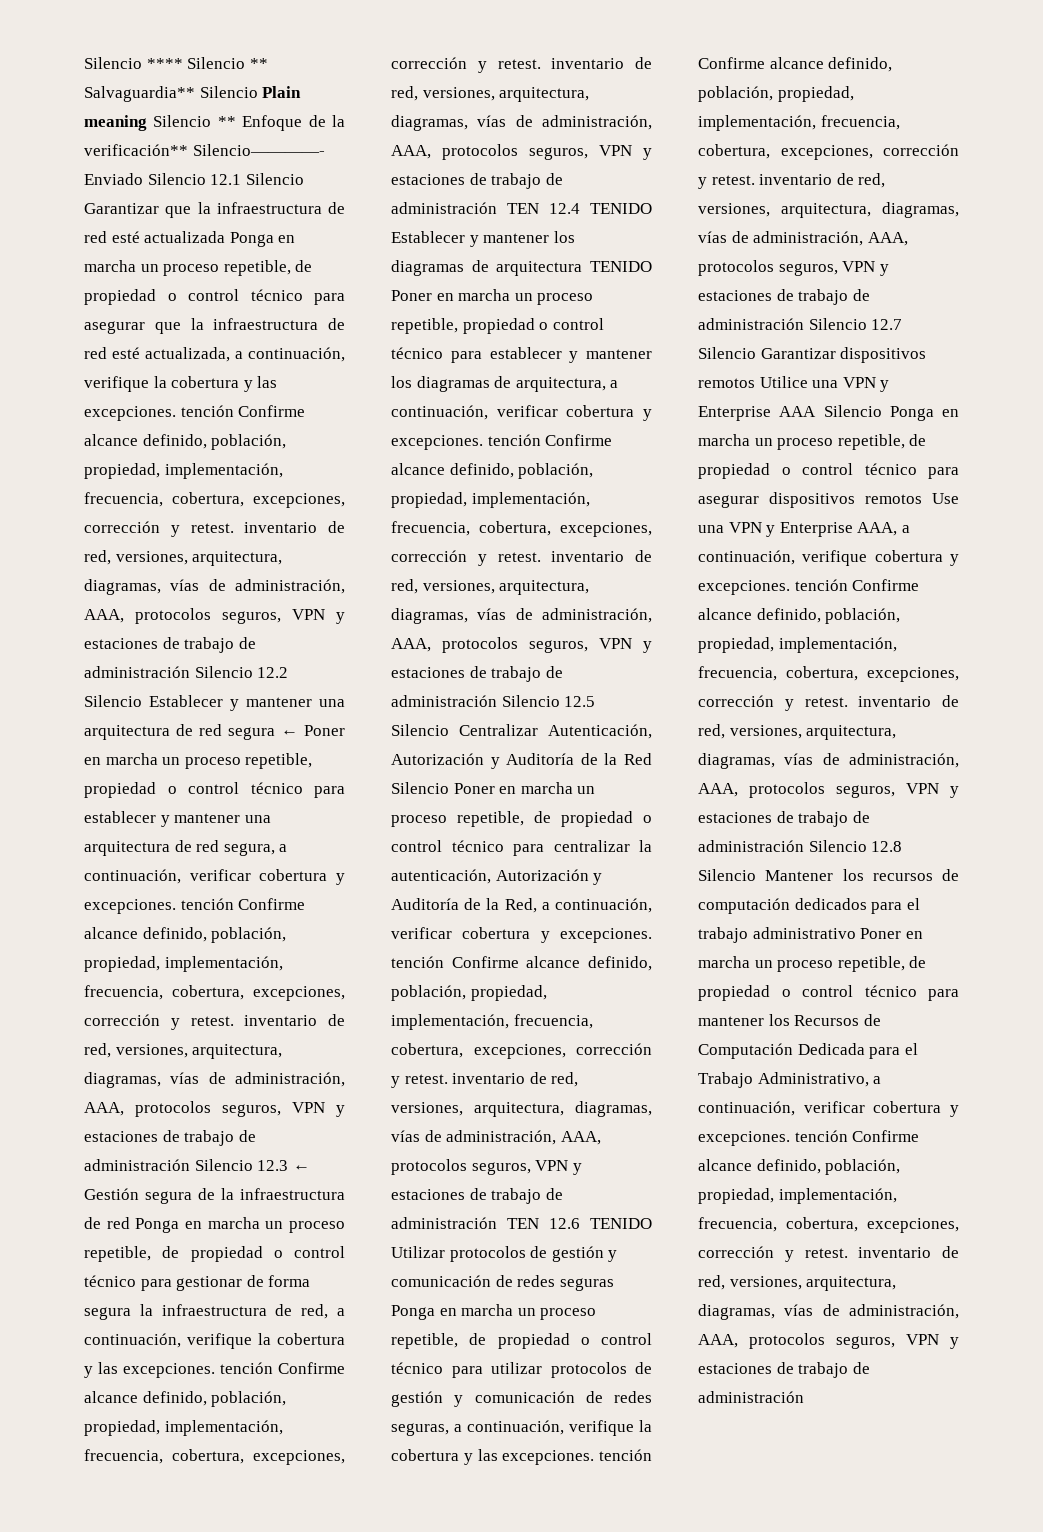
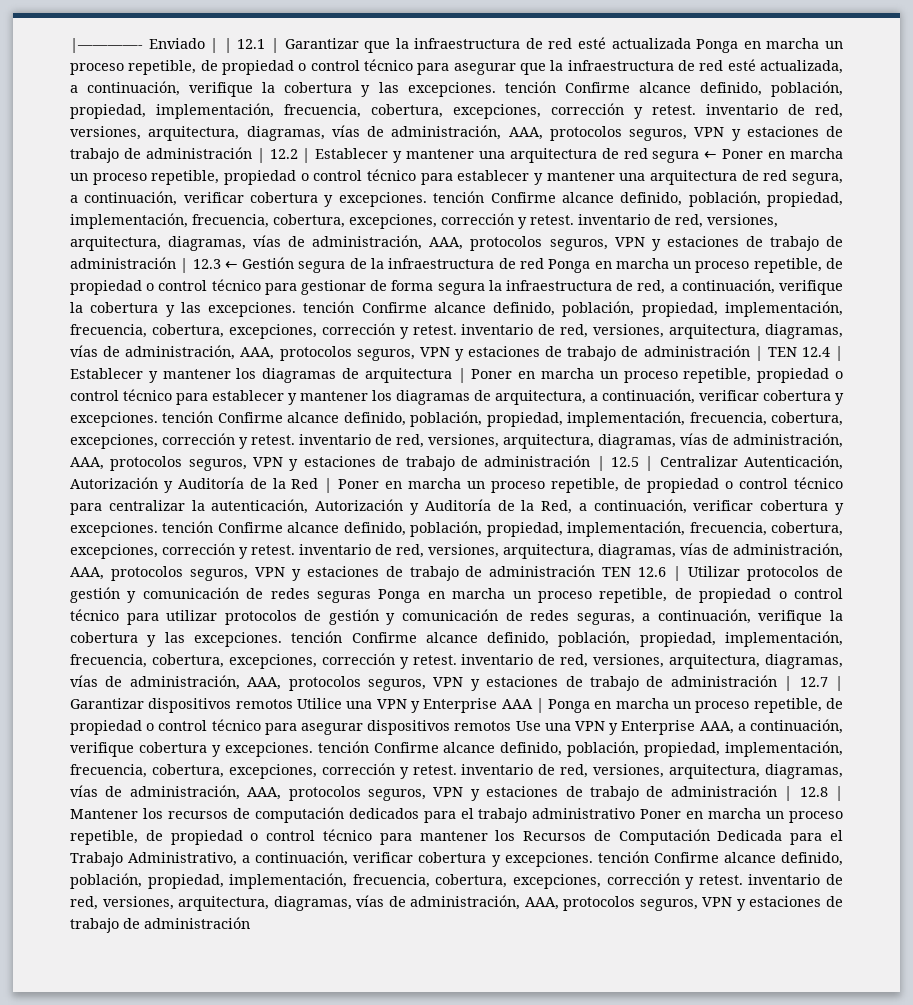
[84,57,268,69] [84,86,302,102] [84,115,345,131] [84,144,325,156] [84,173,304,185] Silencio **** Silencio ** Salvaguardia** Silencio Plain meaning Silencio ** Enfoque de la verificación** Silencio————- Enviado Silencio 12.1 Silencio -> [70,38,279,53] |————- Enviado | | 12.1 |
[194,666,289,678] [84,695,142,707] Silencio 12.2 Silencio -> [256,148,311,163] | 12.2 |
[194,1159,253,1171] Silencio -> [180,258,189,273] |
(497, 208) none -> [754,346,763,361] |
[590,203,652,214] TENIDO -> [835,346,843,361] |
[590,261,652,272] TENIDO -> [457,368,466,383] |
[501,695,596,707] [391,724,449,736] Silencio 12.5 Silencio -> [596,456,654,471] | 12.5 |
[391,782,449,794] Silencio -> [324,478,333,493] |
[590,1218,652,1229] TENIDO -> [673,566,682,581] |
[808,318,903,330] [698,347,756,359] Silencio 12.7 Silencio -> [784,676,843,691] | 12.7 |
[823,405,882,417] Silencio -> [535,698,544,713] |
[808,840,903,852] [698,869,756,881] Silencio 12.8 Silencio -> [784,786,843,801] | 12.8 |

